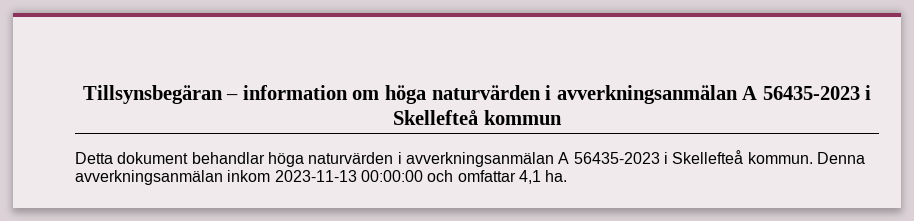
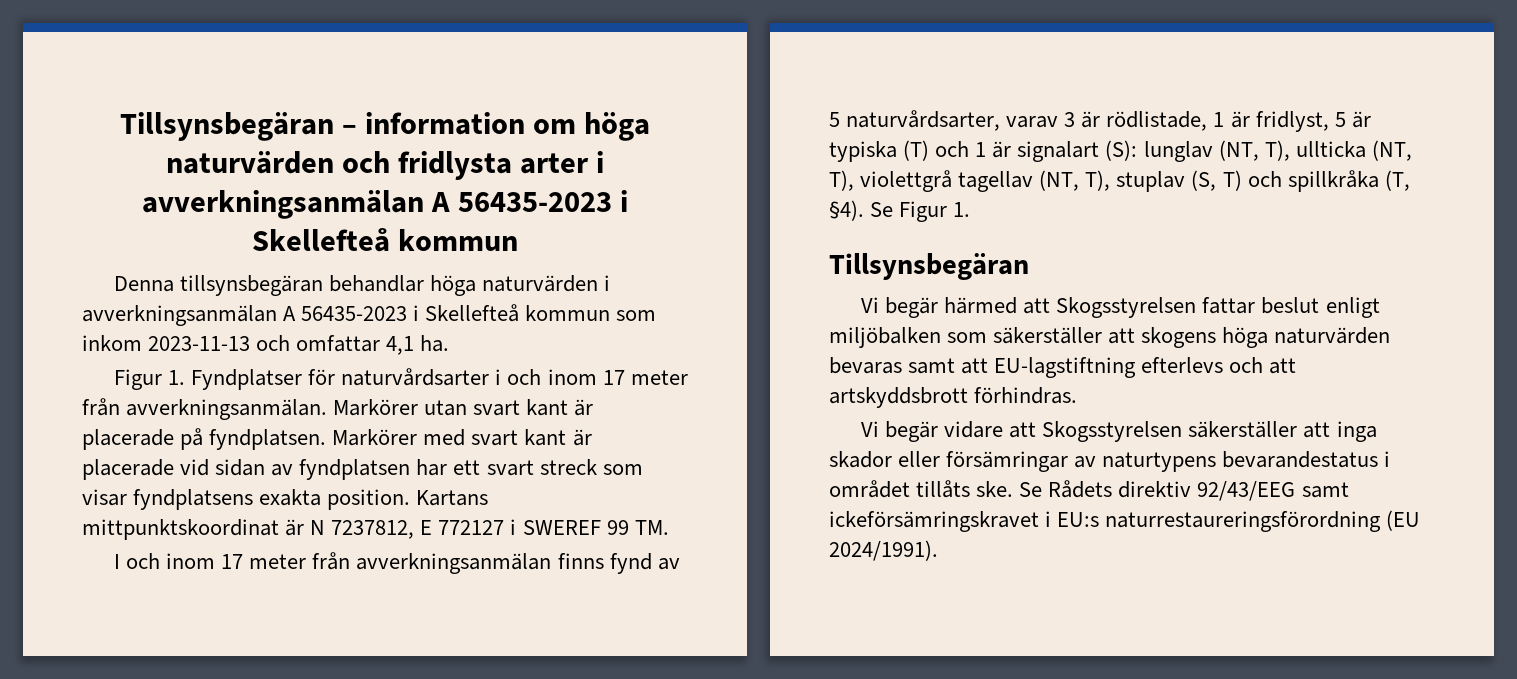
[545,85,872,104] [393,110,562,125] [75,150,865,167] [75,170,223,185] i avverkningsanmälan A 56435-2023 i Skellefteå kommun // Detta dokument behandlar höga naturvärden i avverkningsanmälan A 56435-2023 i Skellefteå kommun. Denna avverkningsanmälan -> [341,151,605,180] [142,190,628,219] [251,228,519,252] [113,275,611,296] [82,304,657,326] och fridlysta arter i avverkningsanmälan A 56435-2023 i Skellefteå kommun // Denna tillsynsbegäran behandlar höga naturvärden i avverkningsanmälan A 56435-2023 i Skellefteå kommun som
[360,170,423,182] 00:00:00 -> (251, 343) none
(568, 176) none -> [113,368,688,390] [82,398,594,420] [82,428,592,450] [82,459,643,480] [82,489,489,510] [82,519,669,540] [113,552,680,574] [829,110,1371,132] [829,140,1412,162] [829,170,1410,192] [829,200,971,222] [829,253,1029,280] [860,297,1380,318] [829,327,1391,348] [829,357,1297,378] [829,387,1078,408] [860,421,1377,442] [829,451,1391,472] [829,480,1349,501] [829,510,1421,532] [829,540,938,561] // Figur 1. Fyndplatser för naturvårdsarter i och inom 17 meter från avverkningsanmälan. Markörer utan svart kant är placerade på fyndplatsen. Markörer med svart kant är placerade vid sidan av fyndplatsen har ett svart streck som visar fyndplatsens exakta position. Kartans mittpunktskoordinat är N 7237812, E 772127 i SWEREF 99 TM. // I och inom 17 meter från avverkningsanmälan finns fynd av 5 naturvårdsarter, varav 3 är rödlistade, 1 är fridlyst, 5 är typiska (T) och 1 är signalart (S): lunglav (NT, T), ullticka (NT, T), violettgrå tagellav (NT, T), stuplav (S, T) och spillkråka (T, §4). Se Figur 1. // Tillsynsbegäran // Vi begär härmed att Skogsstyrelsen fattar beslut enligt miljöbalken som säkerställer att skogens höga naturvärden bevaras samt att EU-lagstiftning efterlevs och att artskyddsbrott förhindras. // Vi begär vidare att Skogsstyrelsen säkerställer att inga skador eller försämringar av naturtypens bevarandestatus i området tillåts ske. Se Rådets direktiv 92/43/EEG samt ickeförsämringskravet i EU:s naturrestaureringsförordning (EU 2024/1991).

